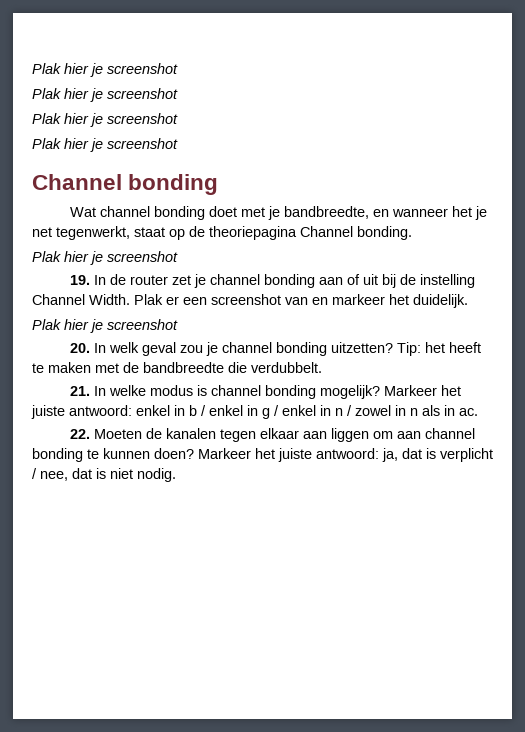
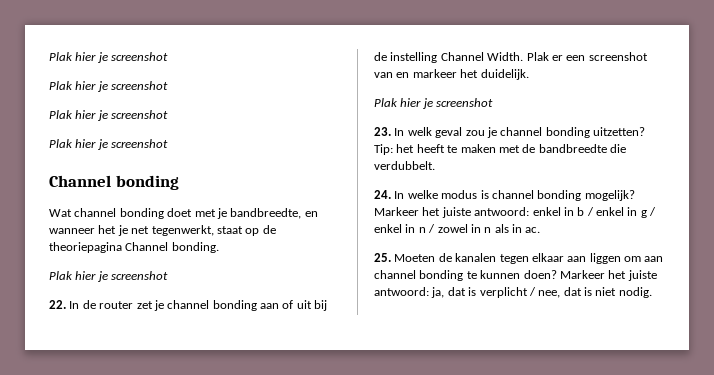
[69,275,90,285] 19. -> [49,300,66,309] 22.
[69,343,90,353] 20. -> [374,127,391,136] 23.
[69,386,90,396] 21. -> [374,190,391,199] 24.
[69,429,90,439] 22. -> [374,253,391,262] 25.

